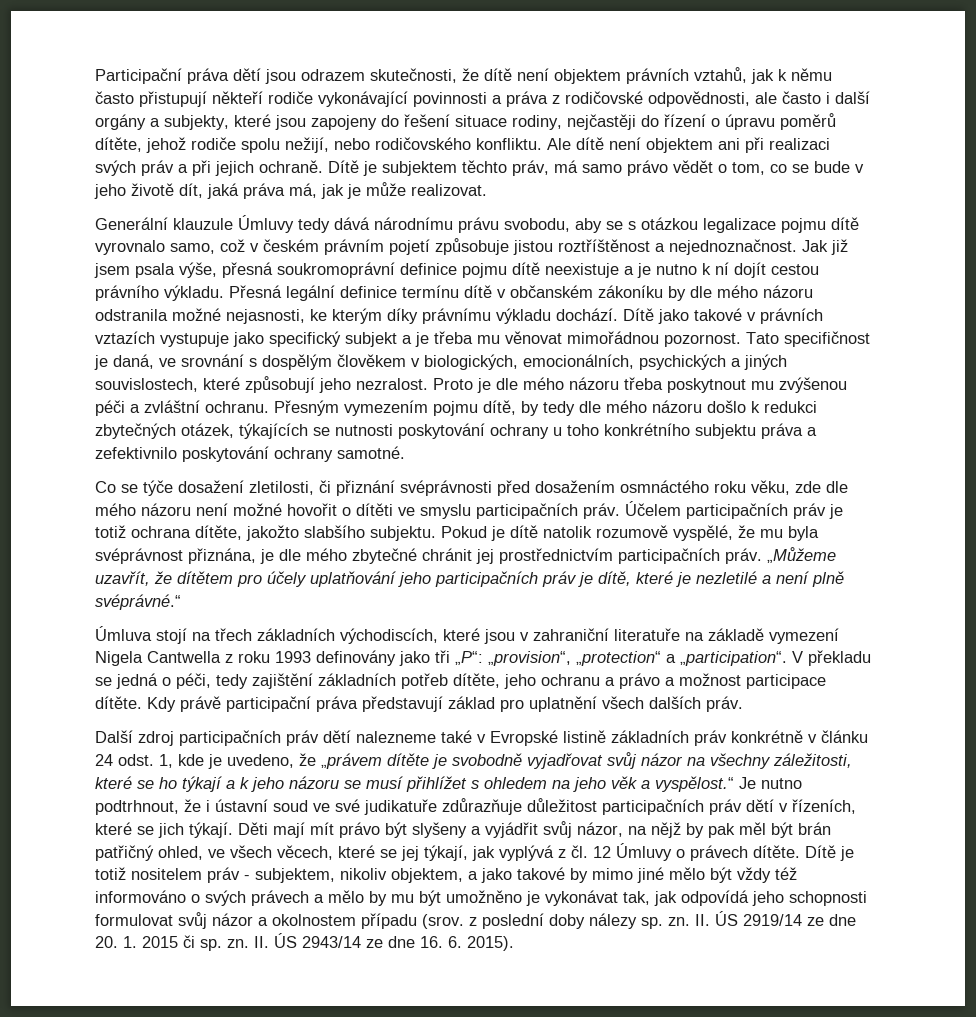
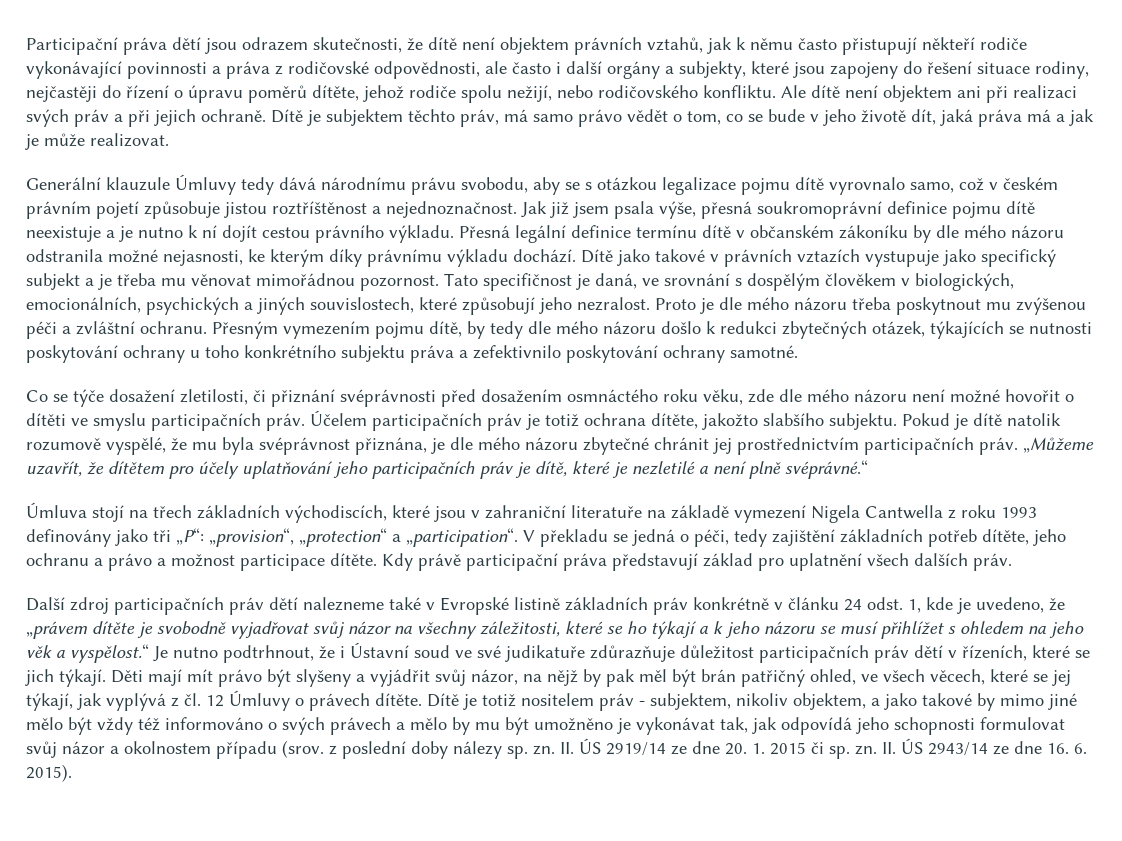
[289,183,317,198] má, -> [1027,109,1065,122] má a
(347, 554) none -> [525,437,578,451] názoru
[215,799,268,812] ústavní -> [350,642,409,658] Ústavní

